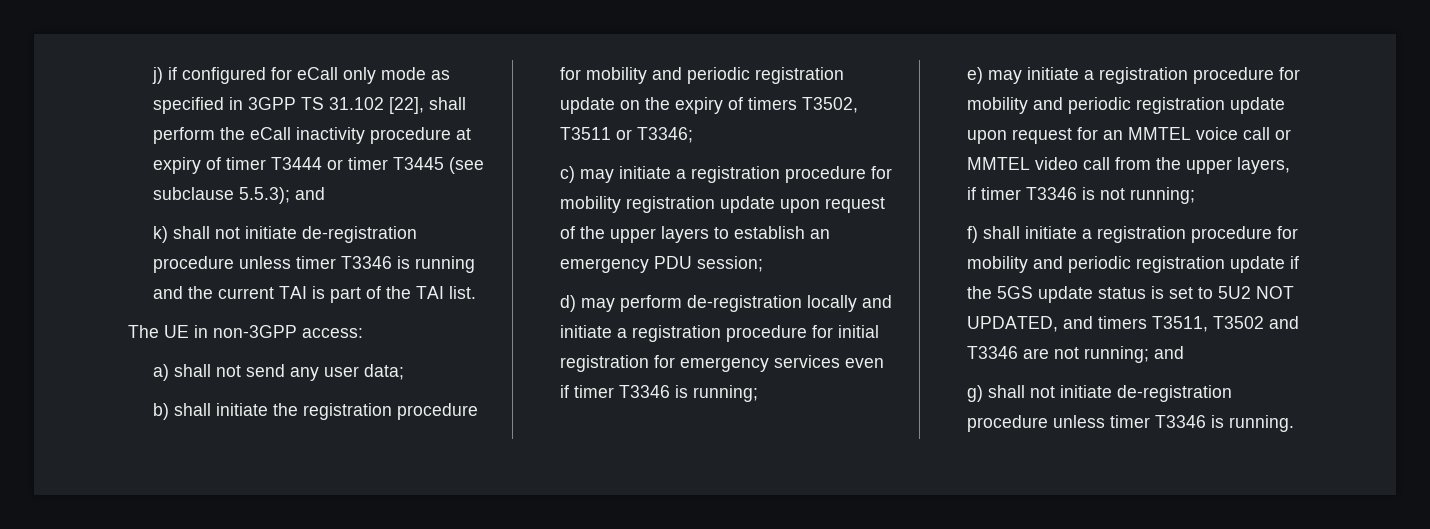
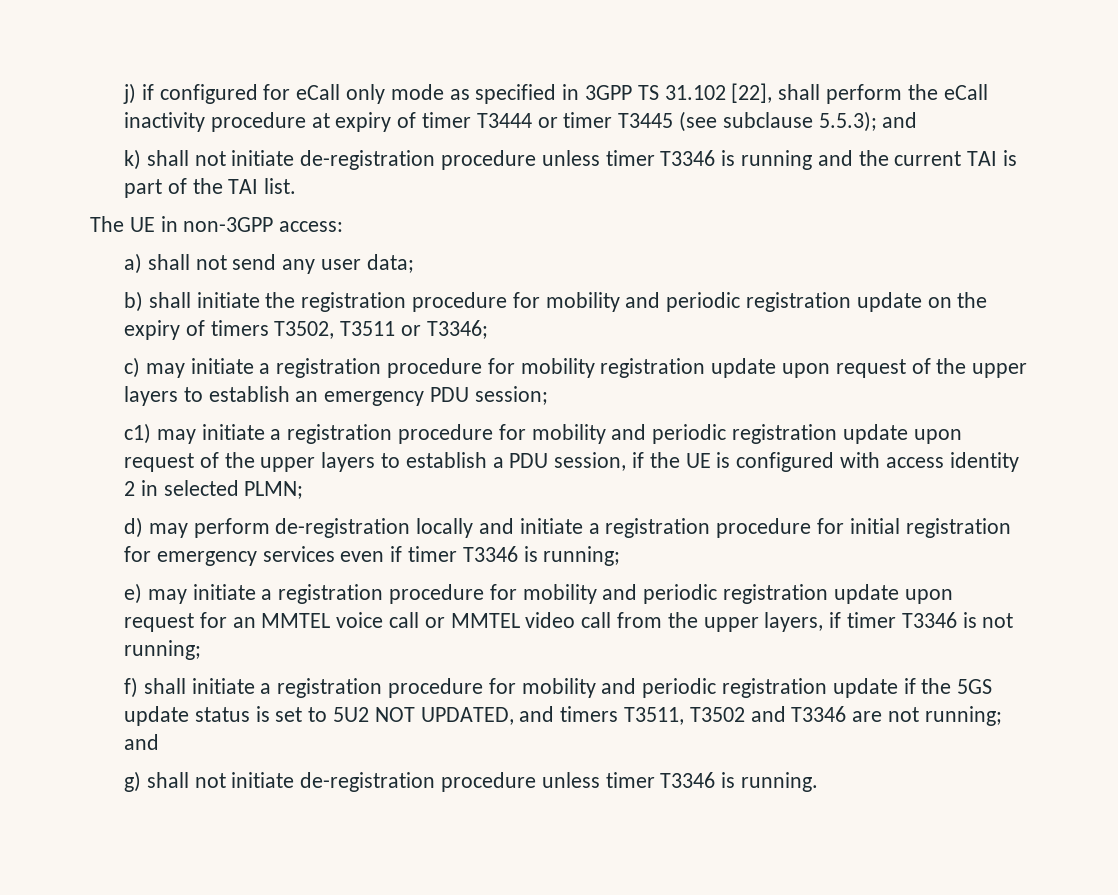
(764, 264) none -> [123,423,962,444] [123,452,1019,472] [123,480,304,499] // c1) may initiate a registration procedure for mobility and periodic registration update upon request of the upper layers to establish a PDU session, if the UE is configured with access identity 2 in selected PLMN;

